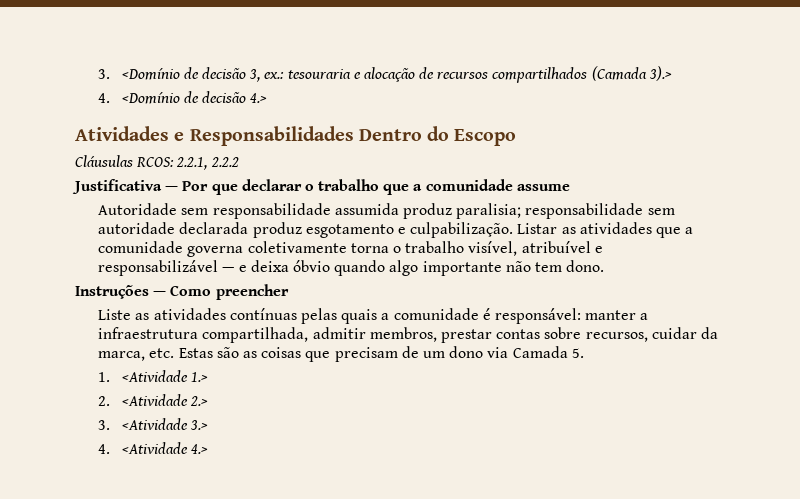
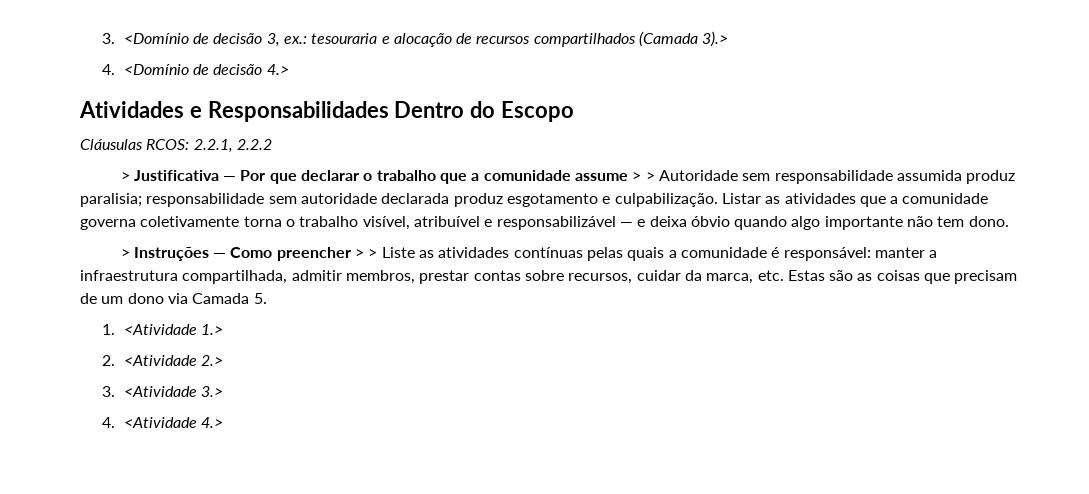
(239, 162) none -> [120,172,130,181] >
(570, 187) // -> [632,172,655,181] > >
(605, 266) none -> [120,249,130,258] >
(289, 292) // -> [355,249,378,258] > >

